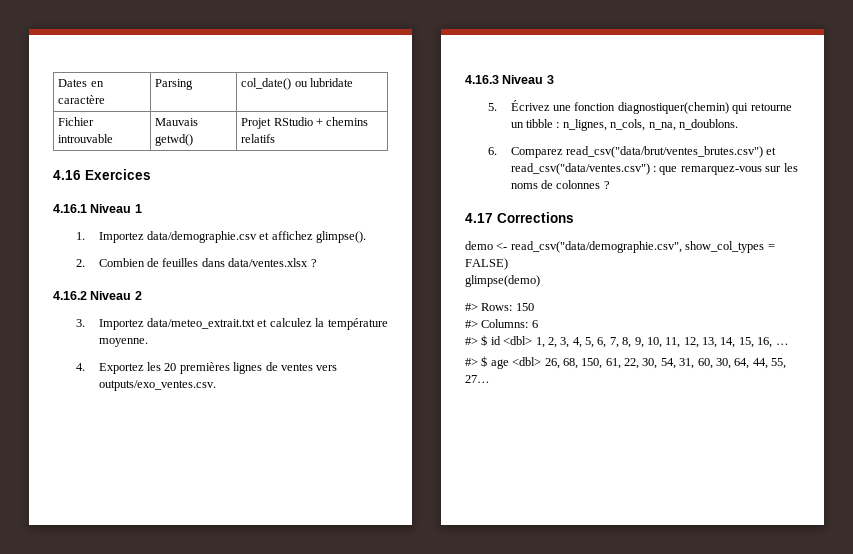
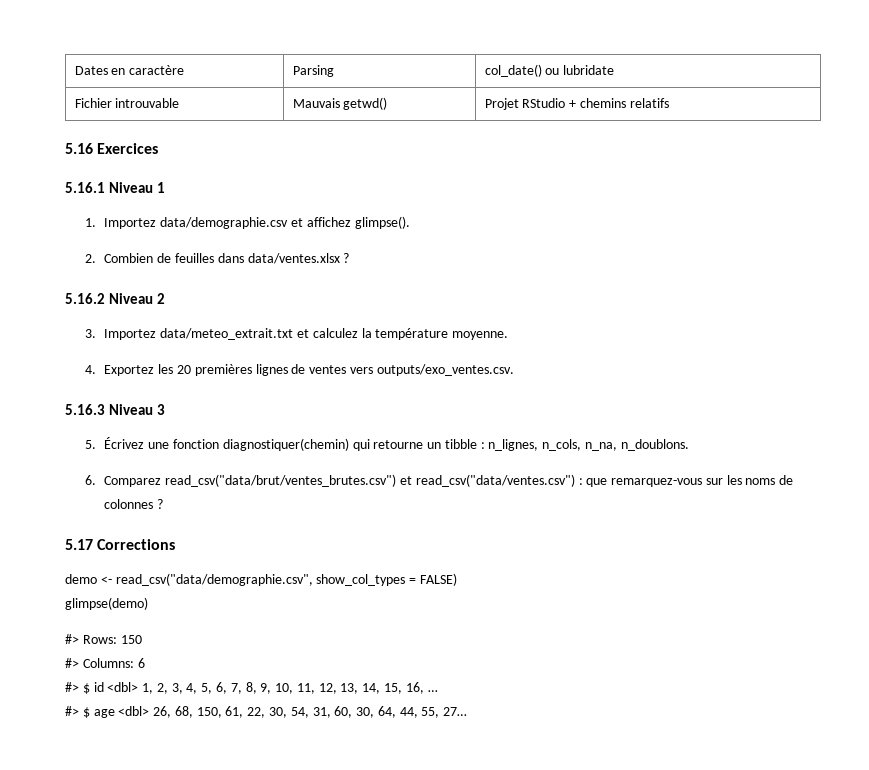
[53,170,81,180] 4.16 -> [65,143,93,154] 5.16
[53,204,87,213] 4.16.1 -> [65,182,105,193] 5.16.1
[53,291,87,300] 4.16.2 -> [65,293,105,304] 5.16.2
[465,75,499,84] 4.16.3 -> [65,404,105,415] 5.16.3
[465,213,493,223] 4.17 -> [65,539,93,550] 5.17

